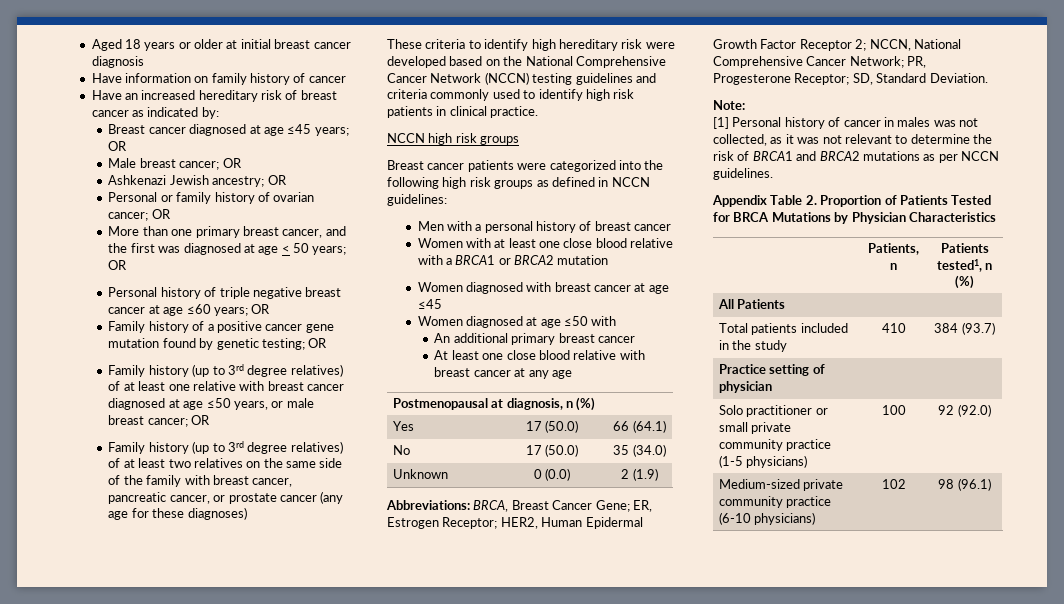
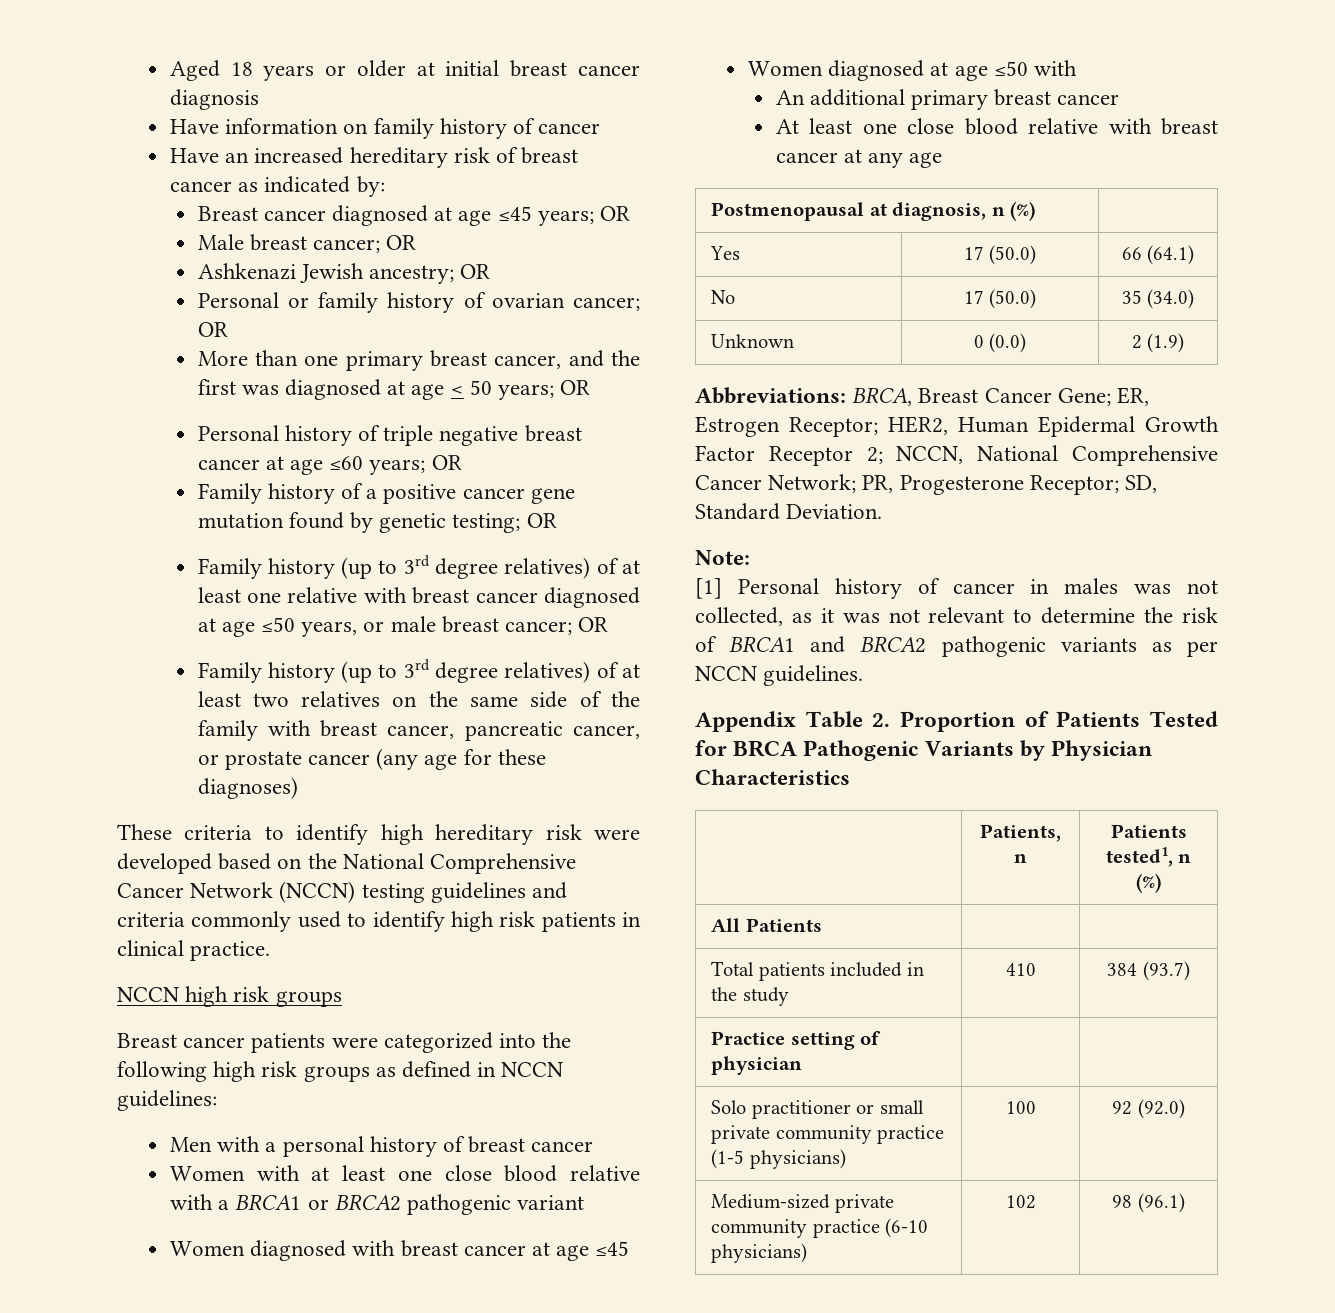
[557,255,609,265] mutation -> [406,1194,585,1215] pathogenic variant
[862,151,920,161] mutations -> [941,636,1137,657] pathogenic variants
[771,212,831,222] Mutations -> [803,740,1014,761] Pathogenic Variants

